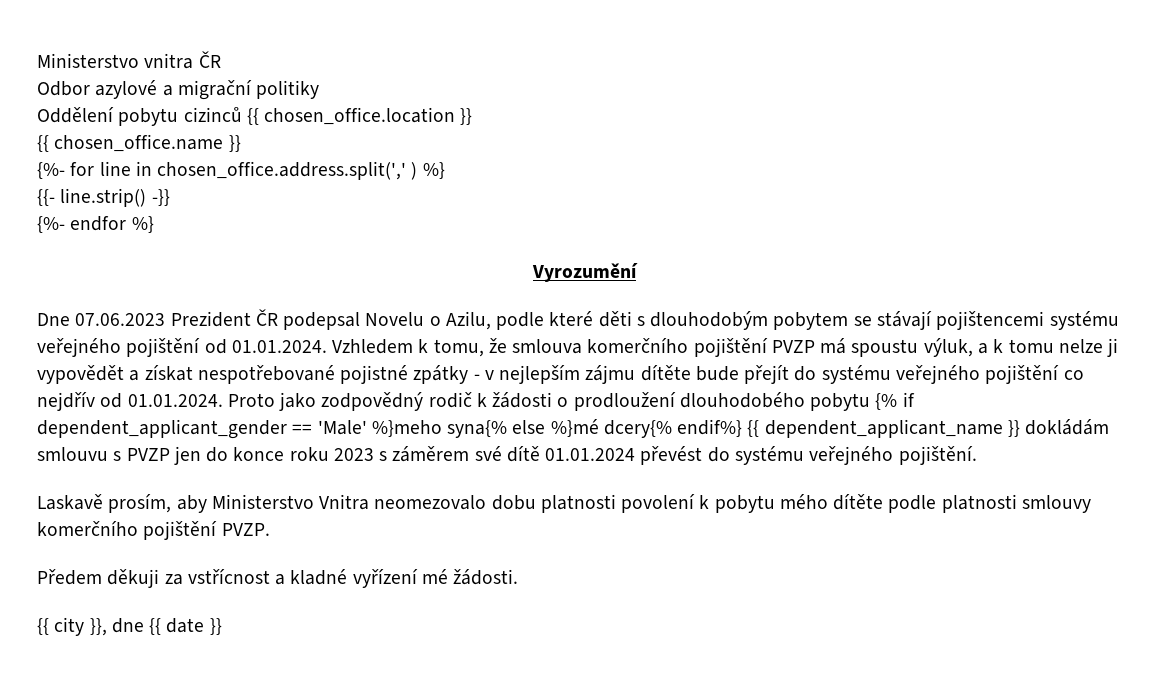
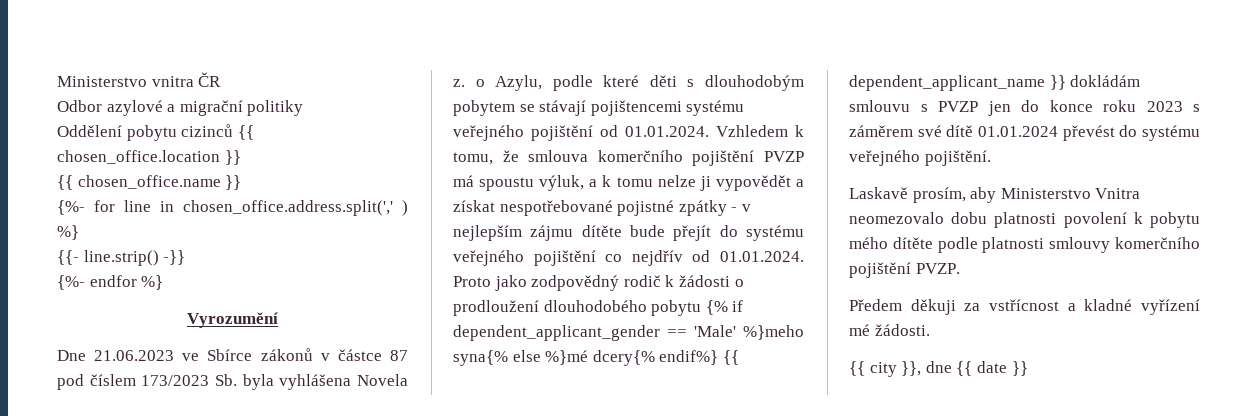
[75,309,491,330] 07.06.2023 Prezident ČR podepsal Novelu o Azilu, -> [94,348,409,361] [57,374,408,390] [453,75,543,91] 21.06.2023 ve Sbírce zákonů v částce 87 pod číslem 173/2023 Sb. byla vyhlášena Novela z. o Azylu,

